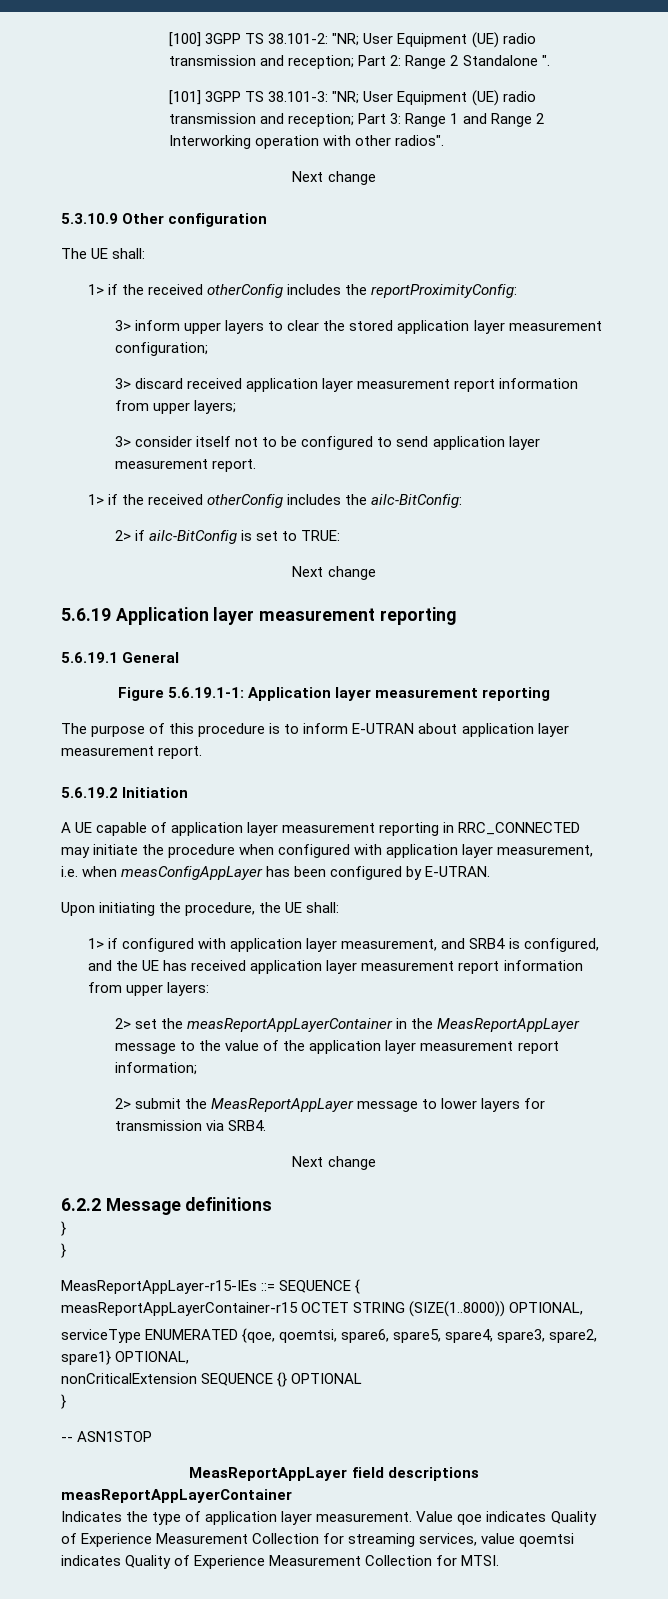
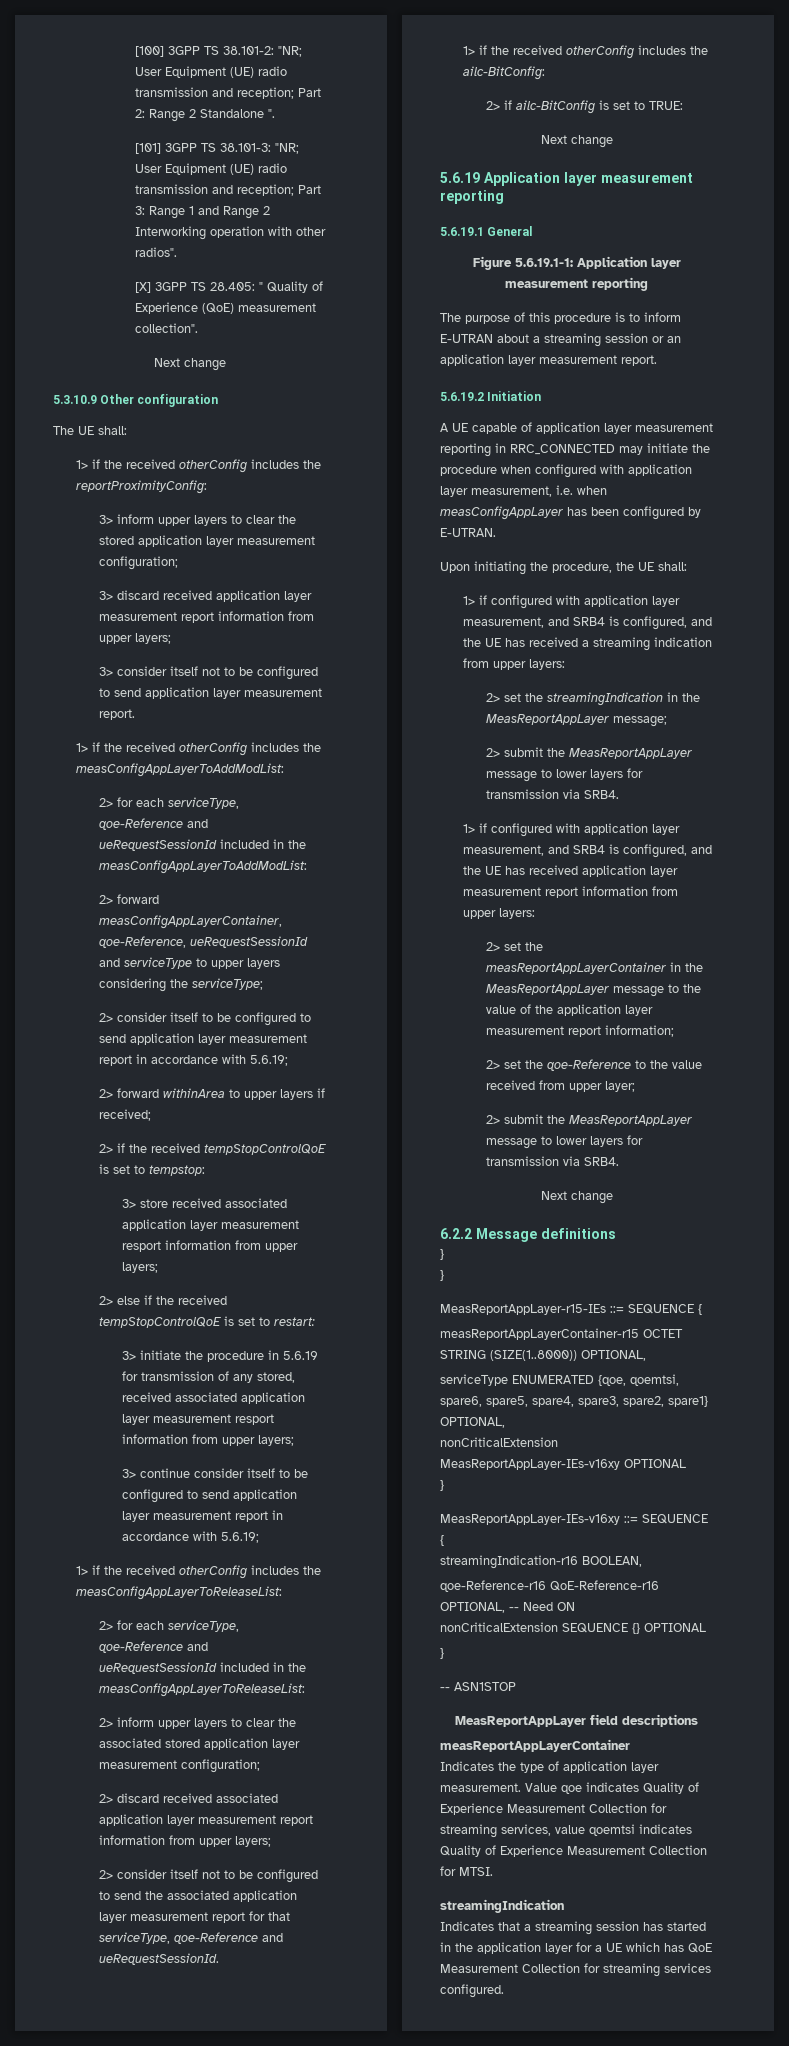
(445, 140) none -> [134,281,323,293] [134,302,316,314] [134,323,198,333] // [X] 3GPP TS 28.405: " Quality of Experience (QoE) measurement collection".
(257, 465) none -> [76,742,322,756] [76,763,285,777] [99,797,240,809] [99,818,209,830] [99,839,307,851] [99,860,308,874] [99,894,160,904] [99,915,283,929] [99,936,309,948] [99,957,281,969] [99,978,264,992] [99,1012,312,1026] [99,1033,308,1045] [99,1054,289,1066] [99,1088,326,1100] [99,1109,152,1121] [99,1143,327,1155] [99,1164,206,1176] [122,1198,288,1208] [122,1219,300,1231] [122,1240,299,1252] [122,1262,159,1273] [99,1295,228,1305] [99,1316,316,1328] [122,1350,319,1362] [122,1371,296,1383] [122,1392,306,1404] [122,1414,275,1425] [122,1434,295,1446] [122,1468,309,1478] [122,1489,298,1503] [122,1510,284,1522] [122,1531,260,1543] [76,1565,322,1579] [76,1586,283,1600] [99,1620,240,1632] [99,1641,209,1653] [99,1662,307,1674] [99,1683,306,1697] [99,1717,297,1729] [99,1738,301,1750] [99,1759,261,1773] [99,1793,279,1803] [99,1814,314,1826] [99,1835,272,1847] [99,1869,319,1883] [99,1890,298,1902] [99,1911,291,1923] [99,1932,284,1944] [99,1953,220,1965] // 1> if the received otherConfig includes the measConfigAppLayerToAddModList: // 2> for each serviceType, qoe-Reference and ueRequestSessionId included in the measConfigAppLayerToAddModList: // 2> forward measConfigAppLayerContainer, qoe-Reference, ueRequestSessionId and serviceType to upper layers considering the serviceType; // 2> consider itself to be configured to send application layer measurement report in accordance with 5.6.19; // 2> forward withinArea to upper layers if received; // 2> if the received tempStopControlQoE is set to tempstop: // 3> store received associated application layer measurement resport information from upper layers; // 2> else if the received tempStopControlQoE is set to restart: // 3> initiate the procedure in 5.6.19 for transmission of any stored, received associated application layer measurement resport information from upper layers; // 3> continue consider itself to be configured to send application layer measurement report in accordance with 5.6.19; // 1> if the received otherConfig includes the measConfigAppLayerToReleaseList: // 2> for each serviceType, qoe-Reference and ueRequestSessionId included in the measConfigAppLayerToReleaseList: // 2> inform upper layers to clear the associated stored application layer measurement configuration; // 2> discard received associated application layer measurement report information from upper layers; // 2> consider itself not to be configured to send the associated application layer measurement report for that serviceType, qoe-Reference and ueRequestSessionId.
(458, 728) none -> [533,333,681,347] a streaming session or an
(340, 907) none -> [463,595,681,609] [463,616,713,630] [463,637,713,651] [463,658,566,670] [486,692,701,706] [486,714,668,727] [486,747,693,759] [486,768,644,782] [486,789,620,799] // 1> if configured with application layer measurement, and SRB4 is configured, and the UE has received a streaming indication from upper layers: // 2> set the streamingIndication in the MeasReportAppLayer message; // 2> submit the MeasReportAppLayer message to lower layers for transmission via SRB4.
(198, 1068) none -> [486,1059,703,1071] [486,1080,636,1092] // 2> set the qoe-Reference to the value received from upper layer;
(190, 1357) none -> [440,1437,558,1447] [440,1459,686,1470] [440,1480,444,1491] [440,1514,708,1525] [440,1535,444,1546] [440,1555,642,1569] [440,1580,659,1592] [440,1602,575,1613] // nonCriticalExtension MeasReportAppLayer-IEs-v16xy OPTIONAL // } // MeasReportAppLayer-IEs-v16xy ::= SEQUENCE { // streamingIndication-r16 BOOLEAN, // qoe-Reference-r16 QoE-Reference-r16 OPTIONAL, -- Need ON
(500, 1560) none -> [440,1899,564,1913] [440,1921,706,1935] [440,1942,712,1954] [440,1963,711,1977] [440,1984,504,1998] // streamingIndication // Indicates that a streaming session has started in the application layer for a UE which has QoE Measurement Collection for streaming services configured.

